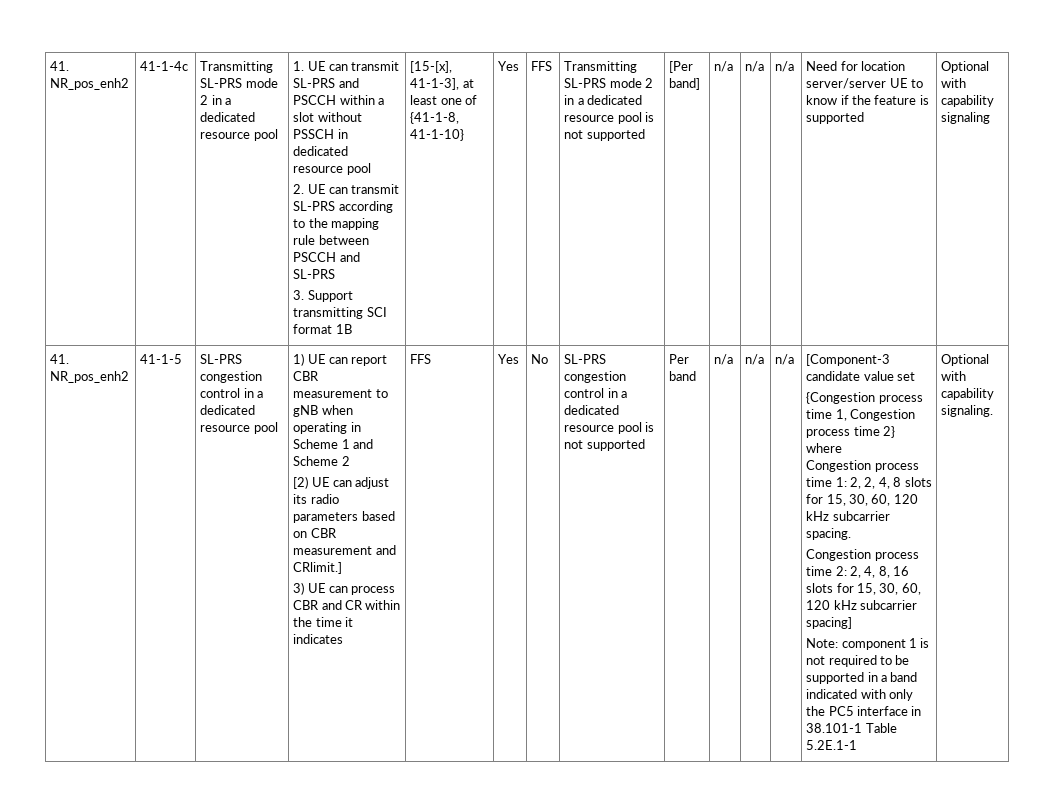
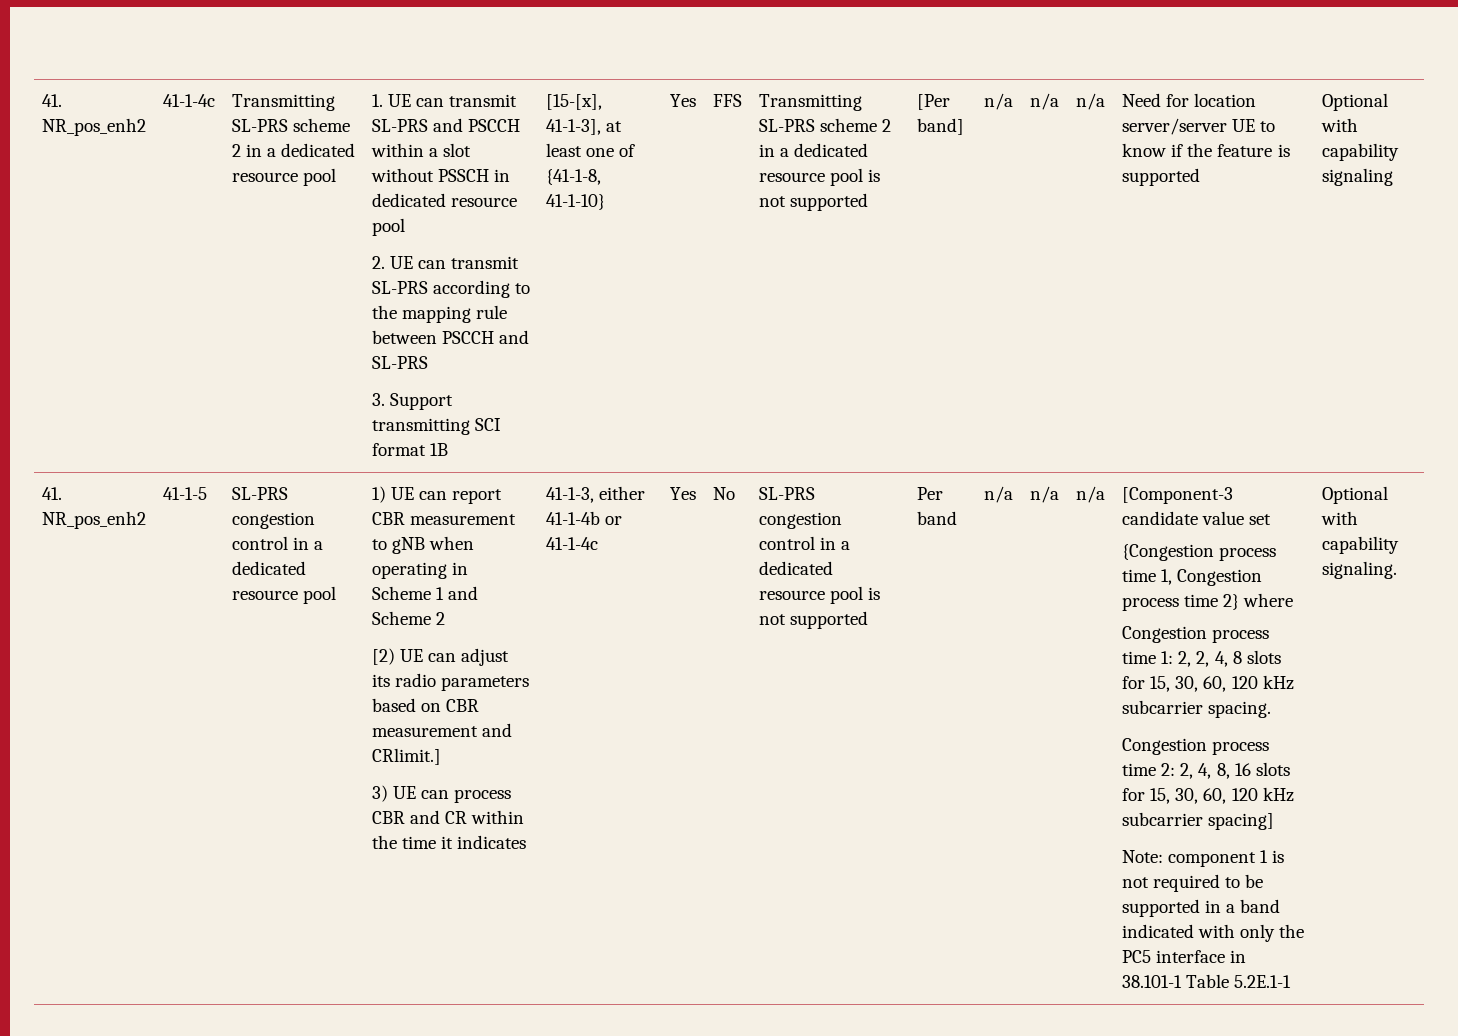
[245,78,278,88] mode -> [293,118,351,132] scheme
[609,78,642,88] mode -> [820,118,878,132] scheme
[410,354,432,364] FFS -> [546,486,646,503] [546,511,623,525] [546,537,599,550] 41-1-3, either 41-1-4b or 41-1-4c

